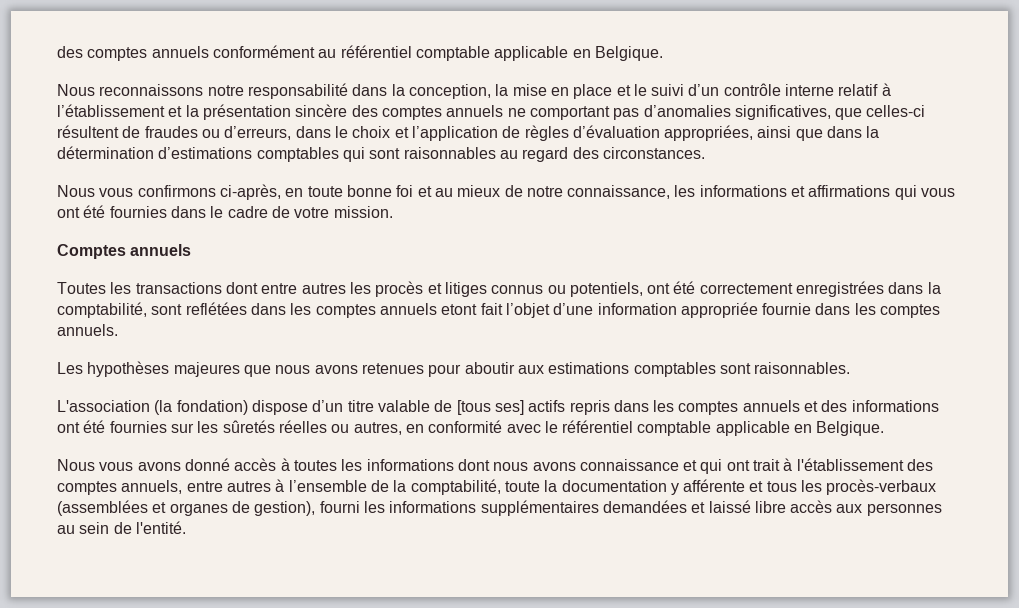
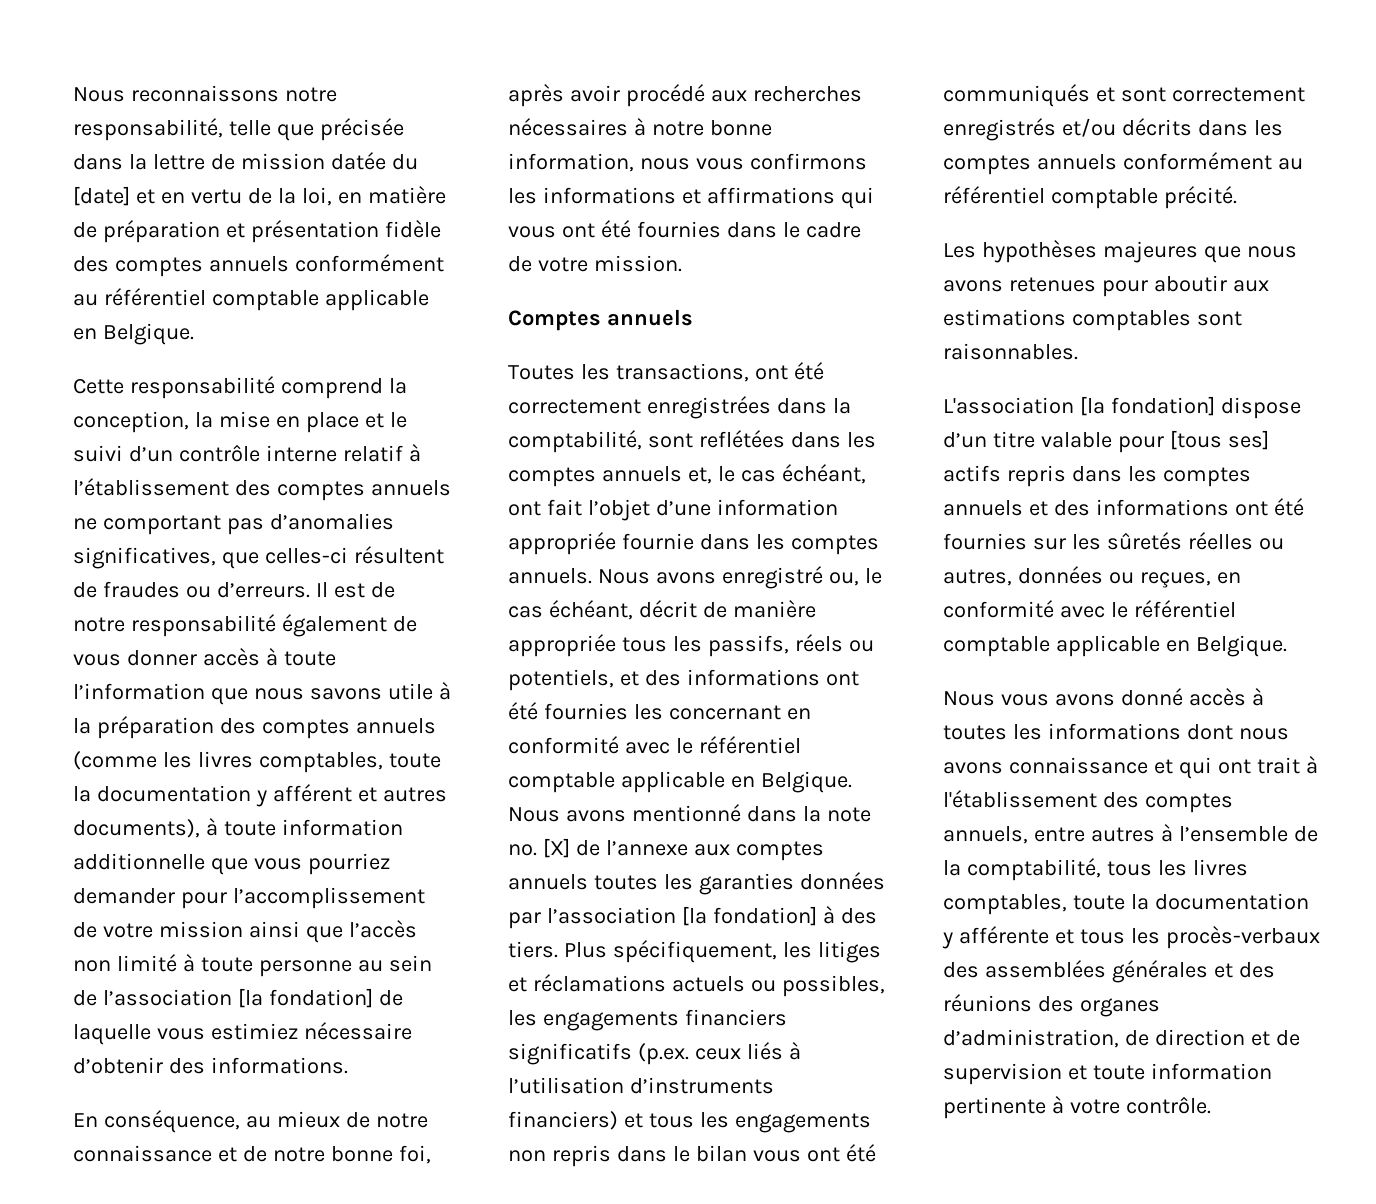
(57, 52) none -> [73,85,337,102] [73,118,404,141] [73,152,418,170] [73,186,446,206] [73,220,441,243] Nous reconnaissons notre responsabilité, telle que précisée dans la lettre de mission datée du [date] et en vertu de la loi, en matière de préparation et présentation fidèle
[57,83,388,99] Nous reconnaissons notre responsabilité dans -> [73,376,383,399] Cette responsabilité comprend
[168,104,348,120] et la présentation sincère -> (229, 487) none
[224,125,880,141] [57,146,705,162] [57,184,671,200] d’erreurs, dans le choix et l’application de règles d’évaluation appropriées, ainsi que dans la détermination d’estimations comptables qui sont raisonnables au regard des circonstances. // Nous vous confirmons ci-après, en toute bonne foi et au mieux de notre connaissance, -> [216,582,395,598] [73,614,417,637] [73,648,336,666] [73,682,451,705] [73,716,436,739] [73,751,441,773] [73,784,447,807] [73,818,403,838] [73,853,390,875] [73,887,425,909] [73,920,417,943] [73,954,432,977] [73,988,403,1008] [73,1022,412,1045] [73,1057,348,1074] [73,1110,428,1133] [73,1145,431,1164] [508,84,862,107] [508,118,772,136] [508,153,867,172] d’erreurs. Il est de notre responsabilité également de vous donner accès à toute l’information que nous savons utile à la préparation des comptes annuels (comme les livres comptables, toute la documentation y afférent et autres documents), à toute information additionnelle que vous pourriez demander pour l’accomplissement de votre mission ainsi que l’accès non limité à toute personne au sein de l’association [la fondation] de laquelle vous estimiez nécessaire d’obtenir des informations. // En conséquence, au mieux de notre connaissance et de notre bonne foi, après avoir procédé aux recherches nécessaires à notre bonne information, nous vous confirmons
[135,281,643,297] transactions dont entre autres les procès et litiges connus ou potentiels, -> [615,363,749,382] transactions,
[441,304,478,315] etont -> [687,464,866,484] [508,501,541,516] et, le cas échéant, ont
(118, 330) none -> [597,566,882,589] [508,600,816,620] [508,634,874,657] [508,669,859,691] [508,702,811,720] [508,736,801,754] [508,771,852,793] [508,804,871,822] [508,838,824,861] [508,872,885,895] [508,906,877,929] [508,940,881,963] [508,974,885,997] [508,1009,787,1031] [508,1042,801,1065] [508,1077,774,1094] [508,1111,871,1133] [508,1144,876,1167] [943,84,1305,107] [943,118,1283,141] [943,152,1303,175] [943,186,1237,209] Nous avons enregistré ou, le cas échéant, décrit de manière appropriée tous les passifs, réels ou potentiels, et des informations ont été fournies les concernant en conformité avec le référentiel comptable applicable en Belgique. Nous avons mentionné dans la note no. [X] de l’annexe aux comptes annuels toutes les garanties données par l’association [la fondation] à des tiers. Plus spécifiquement, les litiges et réclamations actuels ou possibles, les engagements financiers significatifs (p.ex. ceux liés à l’utilisation d’instruments financiers) et tous les engagements non repris dans le bilan vous ont été communiqués et sont correctement enregistrés et/ou décrits dans les comptes annuels conformément au référentiel comptable précité.
[154,400,248,415] (la fondation) -> [1079,396,1215,416] [la fondation]
[434,400,453,412] de -> [1117,436,1164,453] pour
(402, 428) none -> [1017,566,1211,588] données ou reçues,
(501, 487) none -> [1106,859,1248,876] [943,894,1067,915] tous les livres comptables,
[57,500,942,516] [57,521,186,534] (assemblées et organes de gestion), fourni les informations supplémentaires demandées et laissé libre accès aux personnes au sein de l'entité. -> [943,960,1275,983] [943,994,1160,1017] [943,1029,1300,1048] [943,1063,1272,1085] [943,1096,1211,1119] des assemblées générales et des réunions des organes d’administration, de direction et de supervision et toute information pertinente à votre contrôle.

